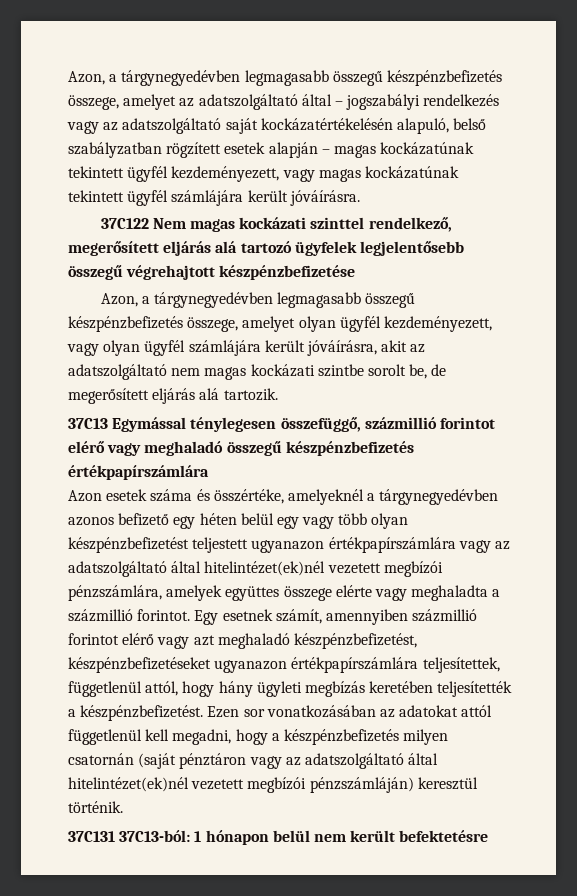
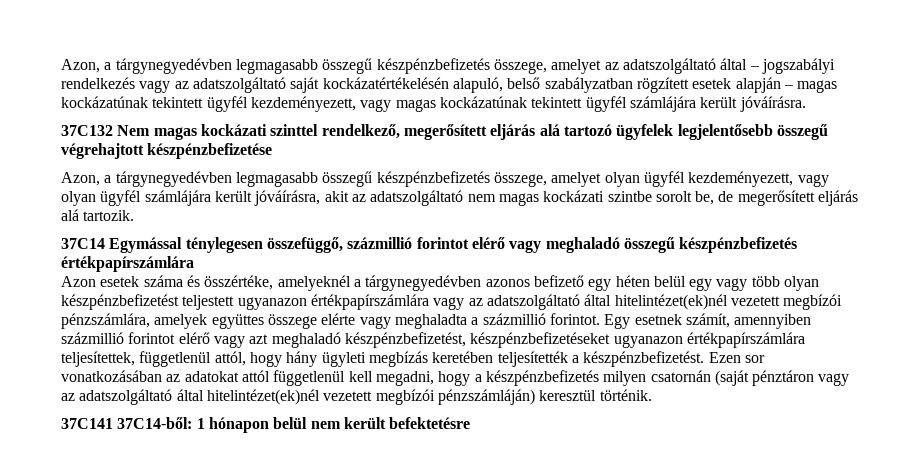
[100,218,149,229] 37C122 -> [61,125,113,136] 37C132
[68,418,108,429] 37C13 -> [61,238,105,249] 37C14
[68,830,191,842] 37C131 37C13-ból: -> [61,417,193,429] 37C141 37C14-ből:

